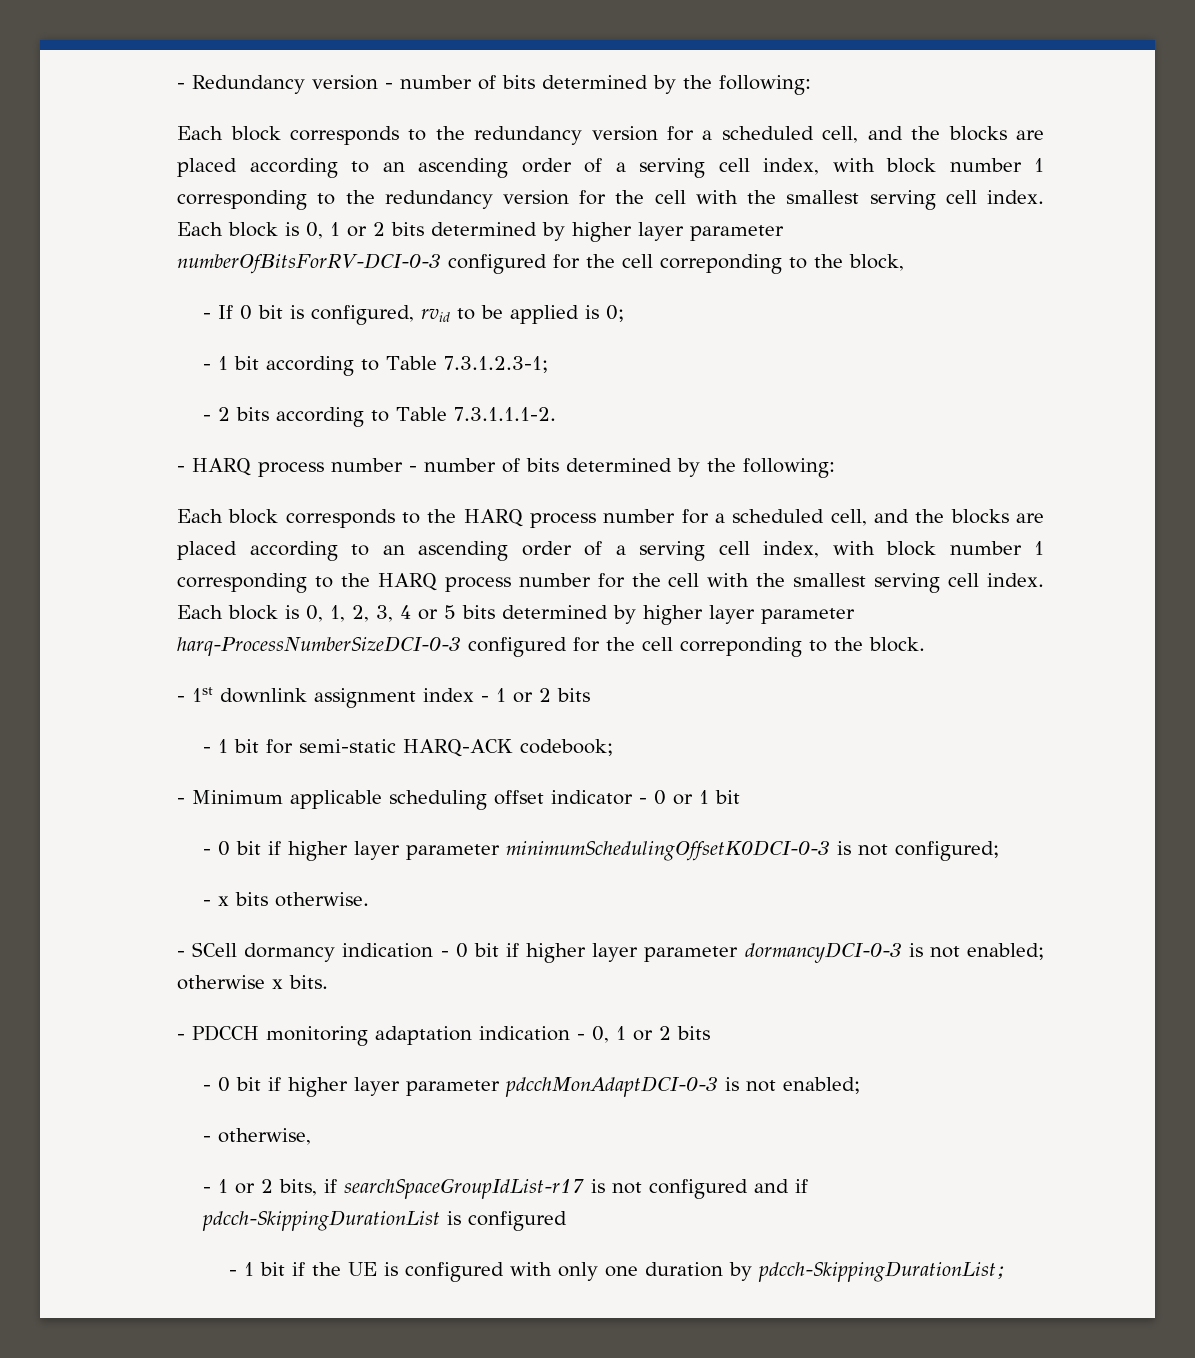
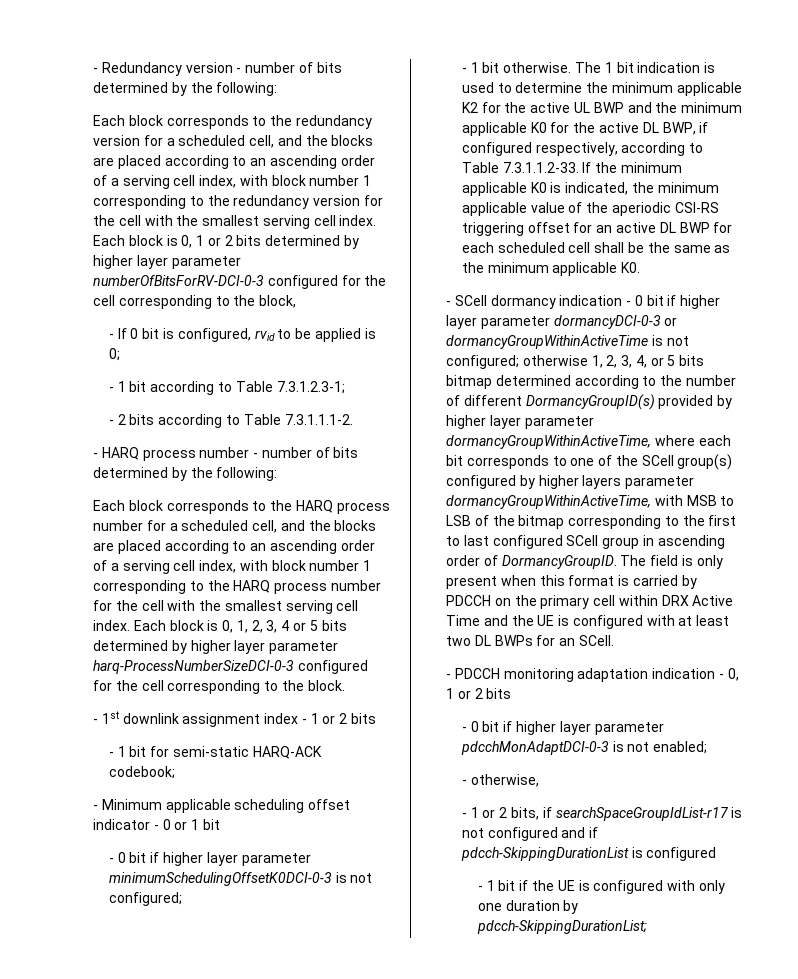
[660,254,783,274] correponding -> [118,295,212,309] corresponding
[680,637,803,657] correponding -> [167,680,261,694] corresponding
[218,892,269,906] x bits -> [470,62,500,73] 1 bit
(370, 899) none -> [575,62,716,73] [461,82,742,96] [461,102,743,113] [461,122,709,136] [461,142,704,156] [461,162,683,173] [461,182,719,196] [461,202,719,216] [461,222,733,236] [461,242,731,253] [461,262,641,276] The 1 bit indication is used to determine the minimum applicable K2 for the active UL BWP and the minimum applicable K0 for the active DL BWP, if configured respectively, according to Table 7.3.1.1.2-33. If the minimum applicable K0 is indicated, the minimum applicable value of the aperiodic CSI-RS triggering offset for an active DL BWP for each scheduled cell shall be the same as the minimum applicable K0.
[908,943,1044,960] [177,975,329,990] is not enabled; otherwise x bits. -> [664,317,678,326] [445,335,689,349] [445,355,705,369] [445,375,736,389] [445,394,733,410] [445,415,594,429] [445,435,731,449] [445,454,733,470] [445,475,695,489] [445,495,735,509] [445,515,737,529] [445,535,725,549] [445,555,723,569] [445,575,697,589] [445,595,734,609] [445,615,730,629] [445,635,614,646] or dormancyGroupWithinActiveTime is not configured; otherwise 1, 2, 3, 4, or 5 bits bitmap determined according to the number of different DormancyGroupID(s) provided by higher layer parameter dormancyGroupWithinActiveTime, where each bit corresponds to one of the SCell group(s) configured by higher layers parameter dormancyGroupWithinActiveTime, with MSB to LSB of the bitmap corresponding to the first to last configured SCell group in ascending order of DormancyGroupID. The field is only present when this format is carried by PDCCH on the primary cell within DRX Active Time and the UE is configured with at least two DL BWPs for an SCell.

